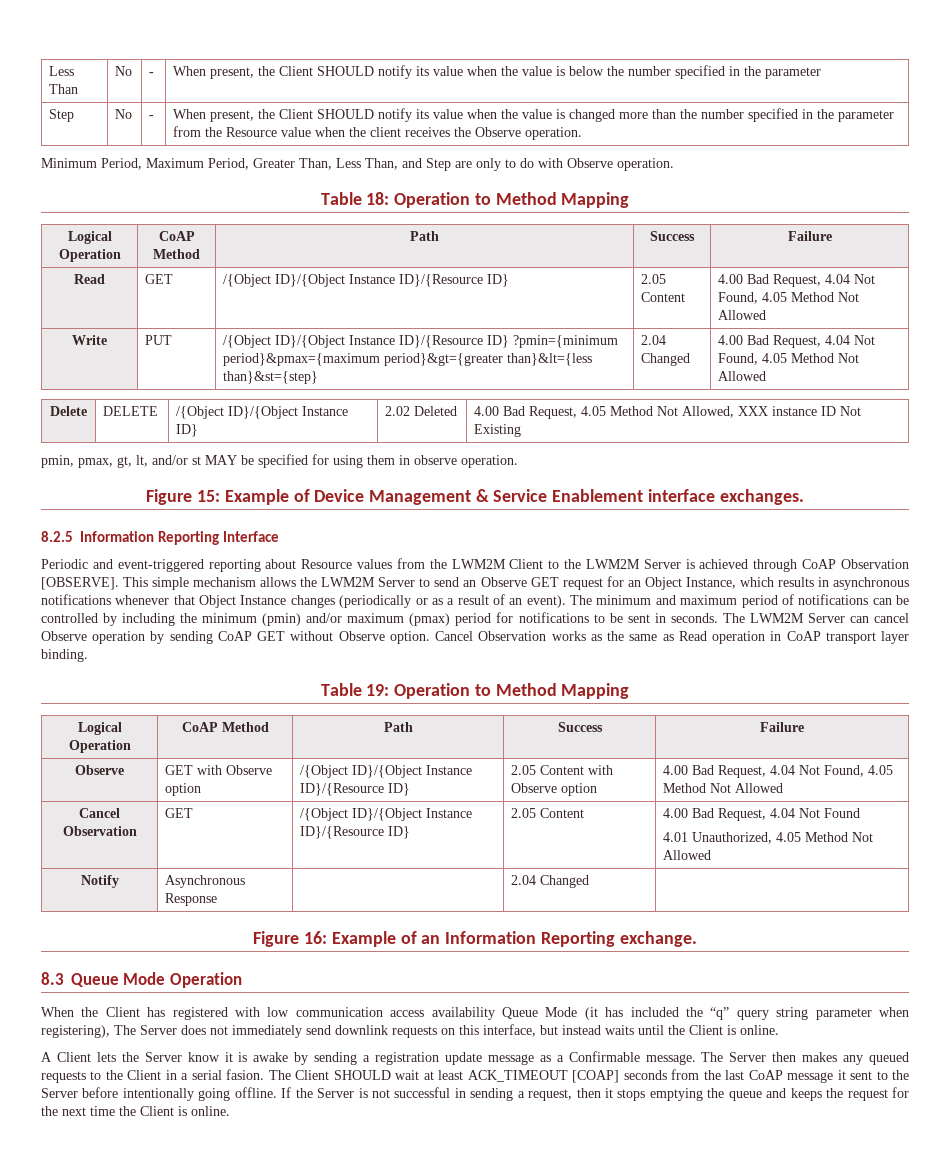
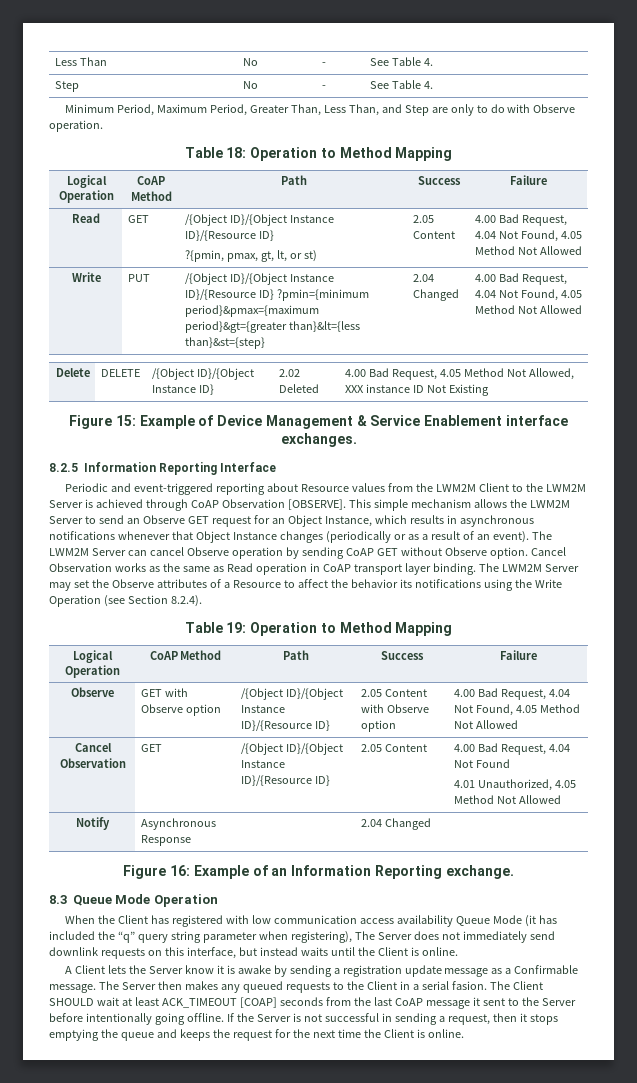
[173,65,822,79] [49,109,75,122] [115,109,133,119] [149,115,155,119] [173,108,895,122] [173,126,583,140] When present, the Client SHOULD notify its value when the value is below the number specified in the parameter // Step | No | - | When present, the Client SHOULD notify its value when the value is changed more than the number specified in the parameter from the Resource value when the client receives the Observe operation. -> [369,57,433,66] [54,81,79,92] [242,81,258,89] [321,85,326,89] [369,80,433,89] See Table 4. // Step | No | - | See Table 4.
(510, 280) none -> [184,250,317,262] // ?{pmin, pmax, gt, lt, or st)
[41,454,518,468] // pmin, pmax, gt, lt, and/or st MAY be specified for using them in observe operation. -> (489, 390) none
[596,594,910,608] [41,612,745,626] minimum and maximum period of notifications can be controlled by including the minimum (pmin) and/or maximum (pmax) period for notifications to be sent in seconds. The -> (552, 535) none
(88, 655) none -> [478,563,579,572] [49,579,562,591] [49,595,202,607] The LWM2M Server may set the Observe attributes of a Resource to affect the behavior its notifications using the Write Operation (see Section 8.2.4).

